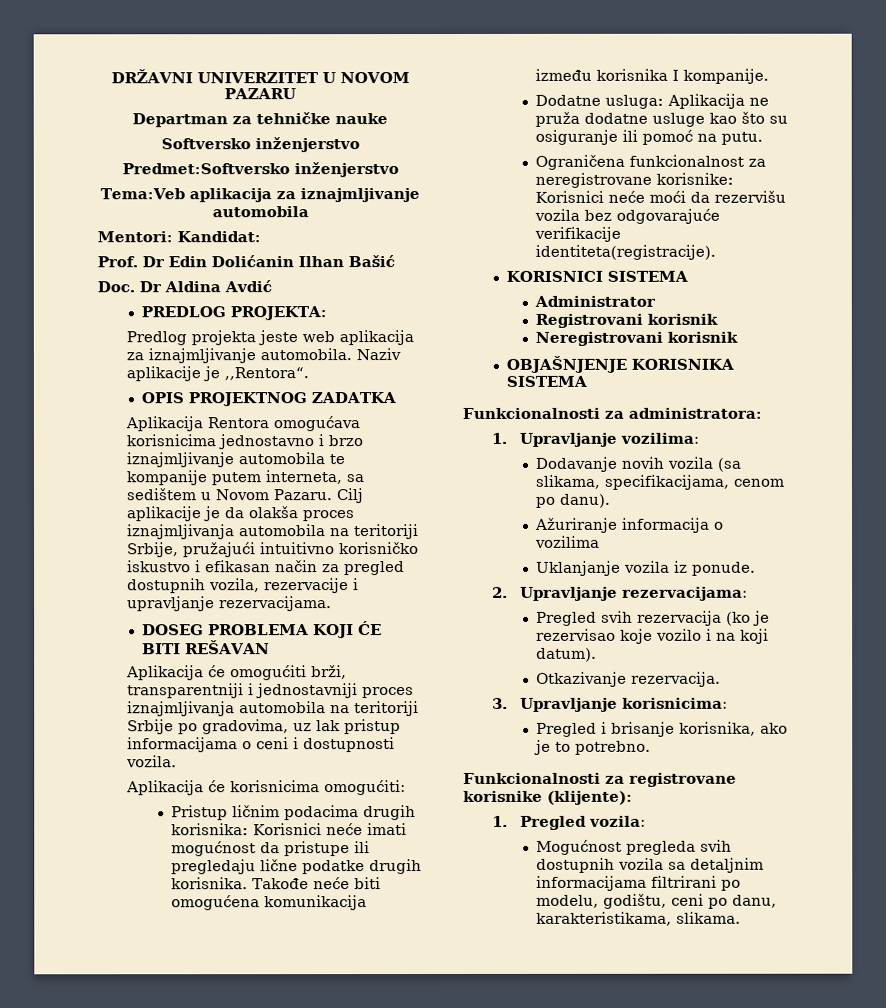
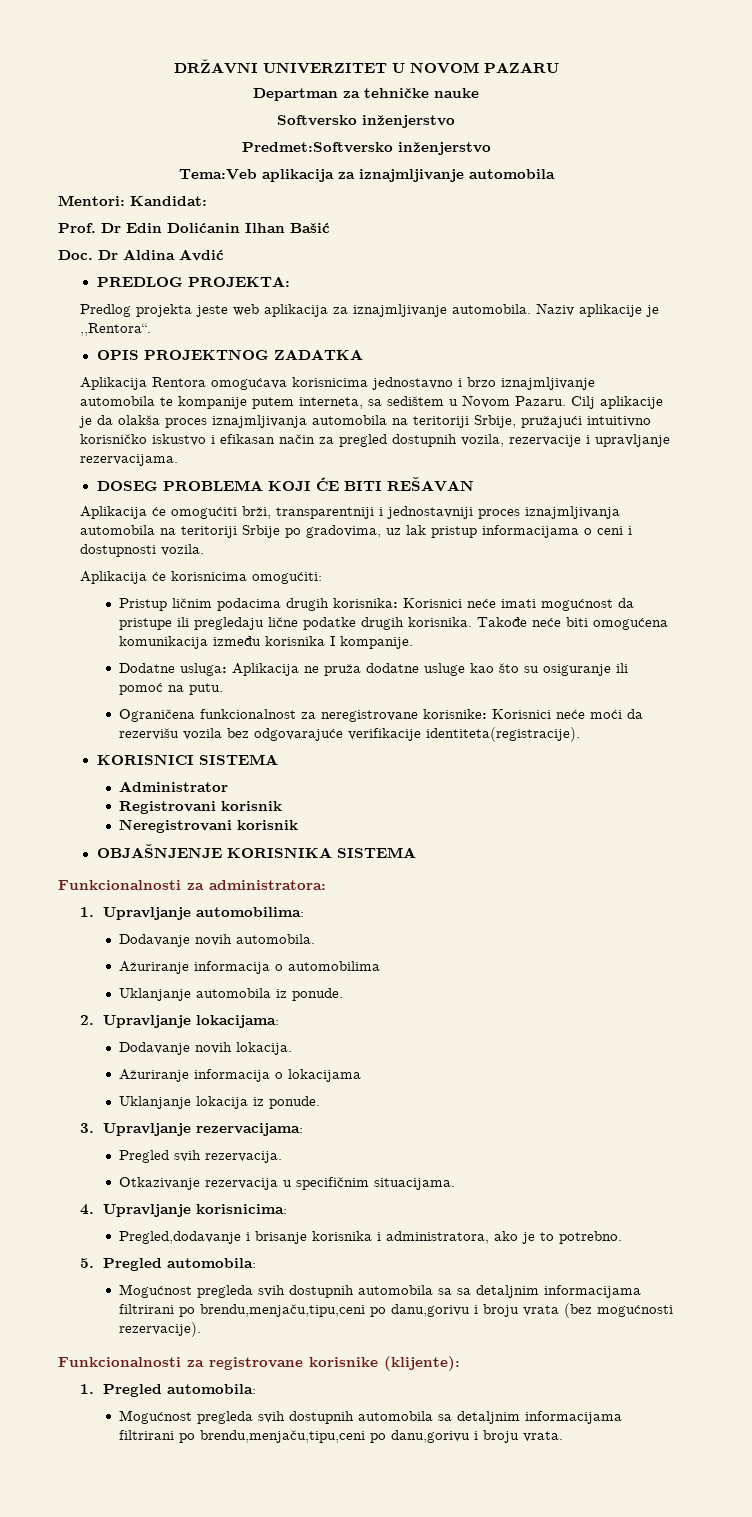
[620,432,700,444] [534,456,741,472] [534,474,784,490] [534,493,611,508] [534,517,724,533] [534,535,600,548] [535,560,756,576] [491,586,508,598] vozilima: // Dodavanje novih vozila (sa slikama, specifikacijama, cenom po danu). // Ažuriranje informacija o vozilima // Uklanjanje vozila iz ponude. // 2. -> [195,907,304,917] [119,934,316,947] [119,961,381,974] [119,988,344,1001] [80,1015,279,1028] [119,1042,293,1055] [119,1069,362,1082] [119,1096,321,1109] [80,1123,95,1133] automobilima: // Dodavanje novih automobila. // Ažuriranje informacija o automobilima // Uklanjanje automobila iz ponude. // 2. Upravljanje lokacijama: // Dodavanje novih lokacija. // Ažuriranje informacija o lokacijama // Uklanjanje lokacija iz ponude. // 3.
[636,610,770,626] [535,628,769,644] [535,647,597,662] [535,671,721,687] [491,697,508,709] rezervacija (ko je rezervisao koje vozilo i na koji datum). // Otkazivanje rezervacija. // 3. -> [205,1151,283,1163] [119,1177,456,1190] [80,1204,95,1215] rezervacija. // Otkazivanje rezervacija u specifičnim situacijama. // 4.
[535,722,597,737] Pregled -> [119,1231,242,1244] Pregled,dodavanje
[678,721,756,736] korisnika, -> [312,1231,490,1244] korisnika i administratora,
(651, 747) none -> [80,1258,256,1271] [119,1284,642,1298] [119,1303,674,1318] [119,1322,202,1337] // 5. Pregled automobila: // Mogućnost pregleda svih dostupnih automobila sa sa detaljnim informacijama filtrirani po brendu,menjaču,tipu,ceni po danu,gorivu i broju vrata (bez mogućnosti rezervacije).
[589,815,647,827] [535,839,732,855] [535,857,764,873] [535,875,741,891] [535,893,777,909] [535,911,741,926] vozila: // Mogućnost pregleda svih dostupnih vozila sa detaljnim informacijama filtrirani po modelu, godištu, ceni po danu, karakteristikama, slikama. -> [166,1384,256,1394] [119,1410,623,1424] [119,1430,564,1443] automobila: // Mogućnost pregleda svih dostupnih automobila sa detaljnim informacijama filtrirani po brendu,menjaču,tipu,ceni po danu,gorivu i broju vrata.

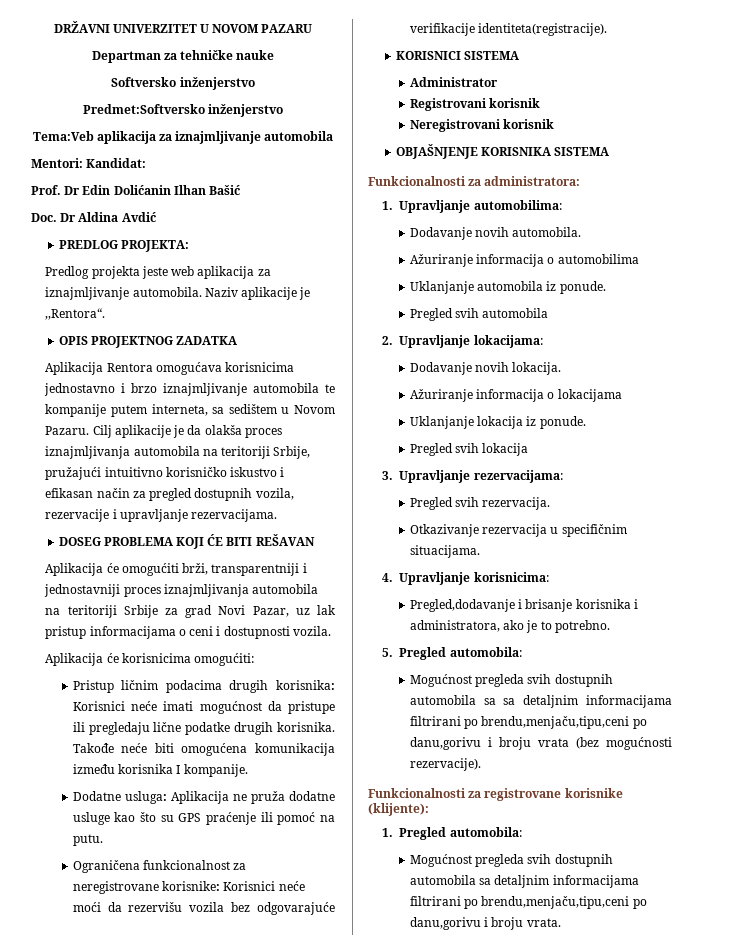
[285,525,382,538] po gradovima, -> [164,605,289,618] za grad Novi Pazar,
[543,664,612,676] osiguranje -> [178,812,257,825] GPS praćenje
(344, 994) none -> [409,308,549,321] // Pregled svih automobila
(321, 1102) none -> [409,443,529,456] // Pregled svih lokacija

